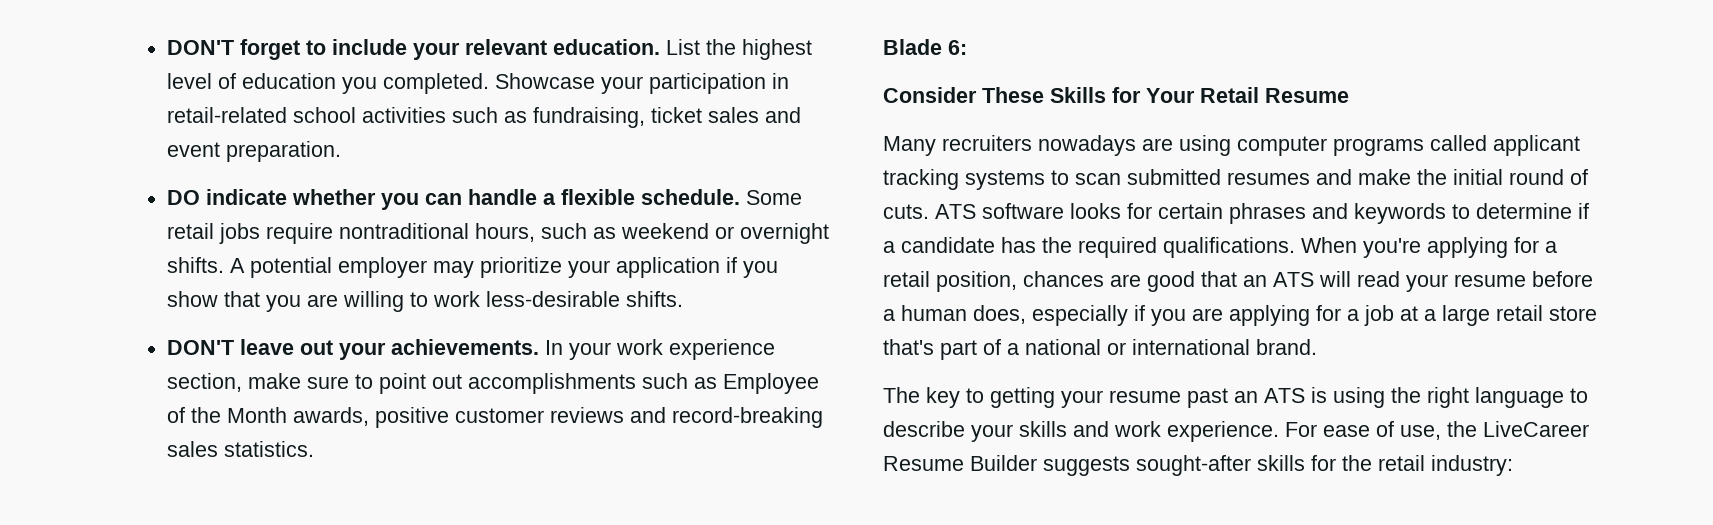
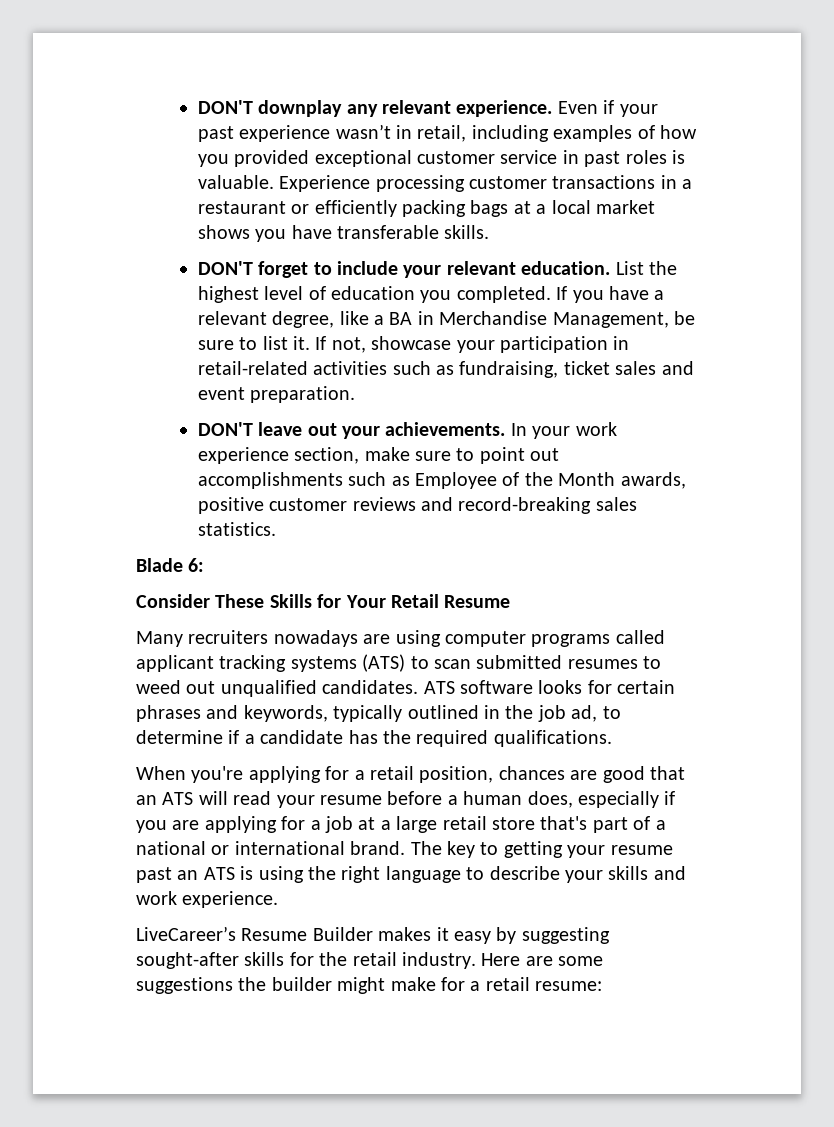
[167,40,235,55] DON'T -> [197,100,658,117] [197,124,698,142] [197,150,686,167] [197,175,693,192] [197,200,656,217] [197,225,490,242] [197,261,253,275] DON'T downplay any relevant experience. Even if your past experience wasn’t in retail, including examples of how you provided exceptional customer service in past roles is valuable. Experience processing customer transactions in a restaurant or efficiently packing bags at a local market shows you have transferable skills. // DON'T
[495,73,596,89] Showcase -> [556,286,665,303] [197,311,696,328] [197,336,452,353] If you have a relevant degree, like a BA in Merchandise Management, be sure to list it. If not, showcase
[293,107,357,123] school -> (308, 368) none
[167,189,803,210] [167,223,830,244] [167,257,779,278] [167,291,684,312] // DO indicate whether you can handle a flexible schedule. Some retail jobs require nontraditional hours, such as weekend or overnight shifts. A potential employer may prioritize your application if you show that you are willing to work less-desirable shifts. -> (356, 394) none
(1045, 180) none -> [362,654,406,672] (ATS)
[1316,169,1588,185] [883,204,929,219] and make the initial round of cuts. -> [643,656,662,669] [136,680,419,697] to weed out unqualified candidates.
[1354,203,1446,224] keywords -> [243,705,598,722] keywords, typically outlined in the job ad,
(1295, 247) none -> (612, 738) //
(1317, 347) // -> (406, 848) none
[1285,421,1589,440] [883,455,1130,476] For ease of use, the LiveCareer Resume Builder suggests -> [136,926,610,944] // LiveCareer’s Resume Builder makes it easy by suggesting
[1431,455,1513,476] industry: -> [402,952,604,969] [136,977,603,994] industry. Here are some suggestions the builder might make for a retail resume:

